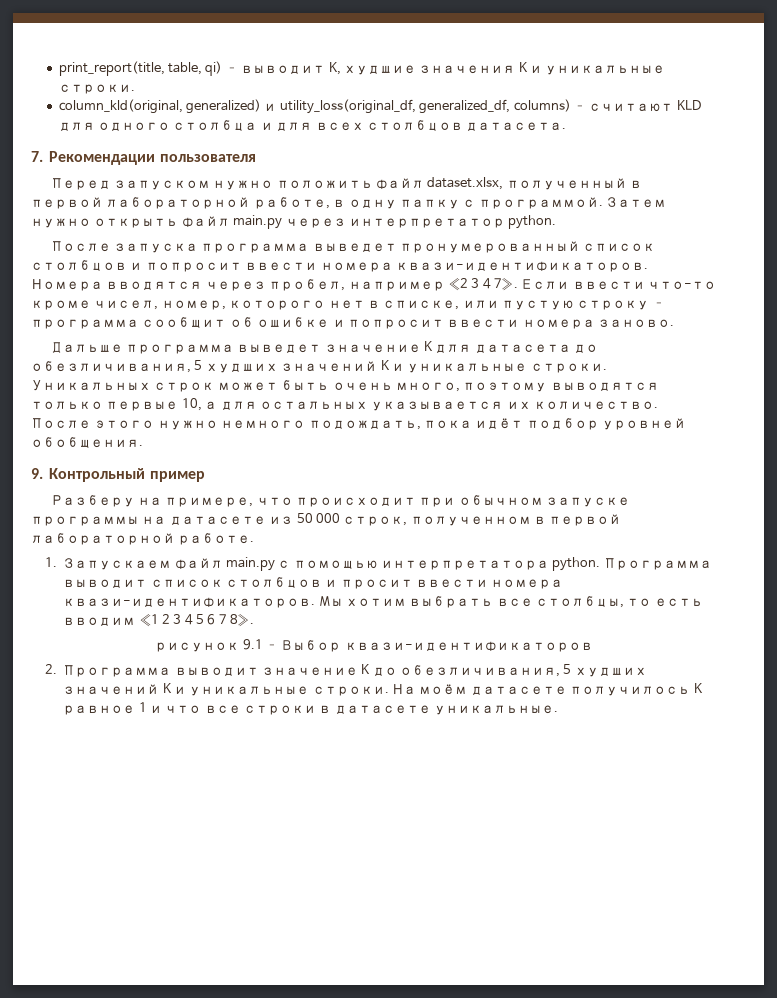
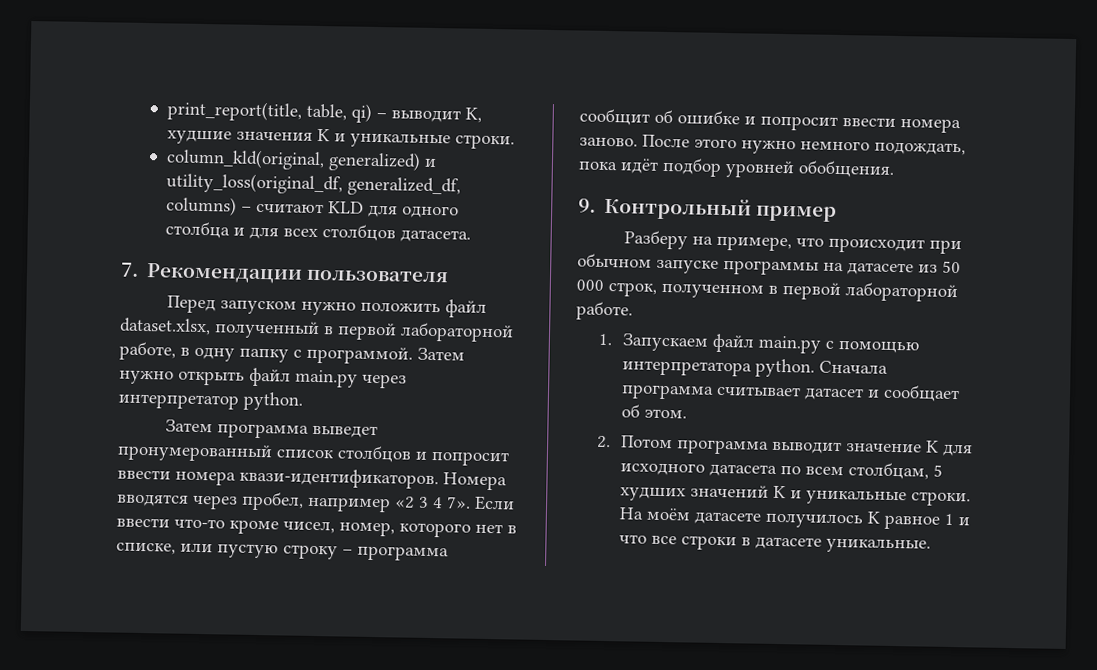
[50,241,198,253] После запуска -> [164,419,213,433] Затем
[50,341,599,354] [31,360,607,373] [31,380,659,392] [31,398,658,411] // Дальше программа выведет значение K для датасета до обезличивания, 5 худших значений K и уникальные строки. Уникальных строк может быть очень много, поэтому выводятся только первые 10, а для остальных указывается их количество. -> (638, 142) none
[603,558,712,570] [63,577,564,589] [63,596,703,608] [63,613,255,627] [155,639,593,652] Программа выводит список столбцов и просит ввести номера квази-идентификаторов. Мы хотим выбрать все столбцы, то есть вводим «1 2 3 4 5 6 7 8». // рисунок 9.1 – Выбор квази-идентификаторов -> [818,360,888,374] [620,384,960,403] [620,404,687,419] Сначала программа считывает датасет и сообщает об этом.
[63,665,172,677] Программа -> [620,435,769,455] Потом программа
[372,665,561,677] до обезличивания, -> [941,443,973,457] [619,462,929,480] для исходного датасета по всем столбцам,

